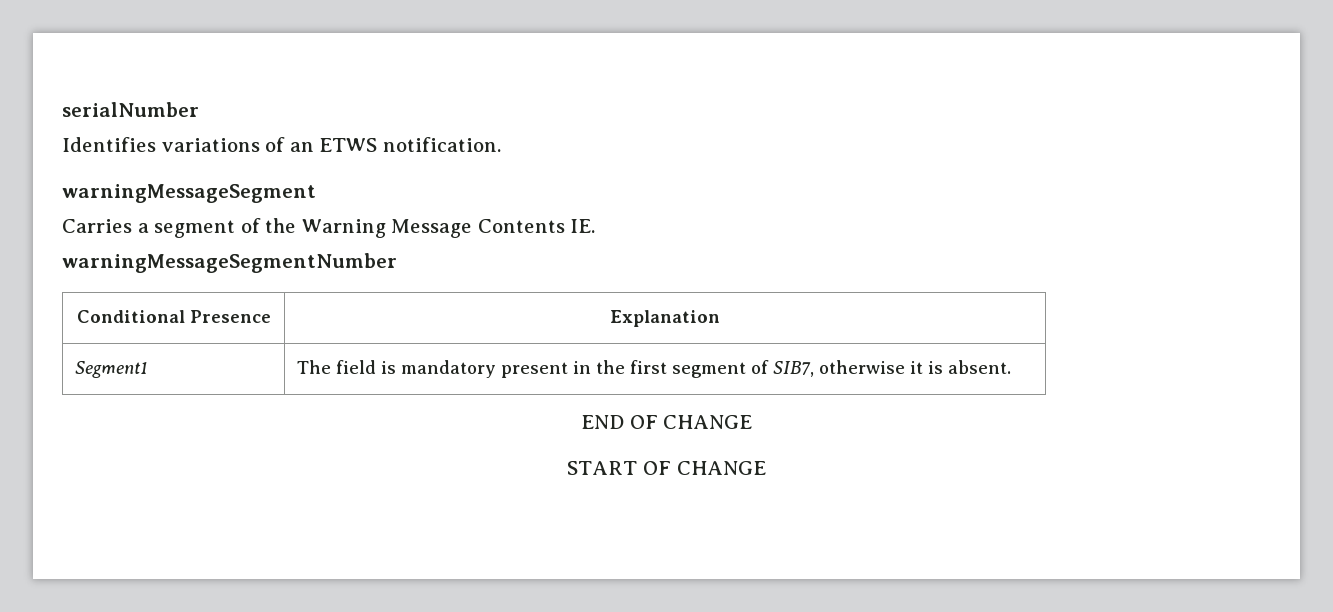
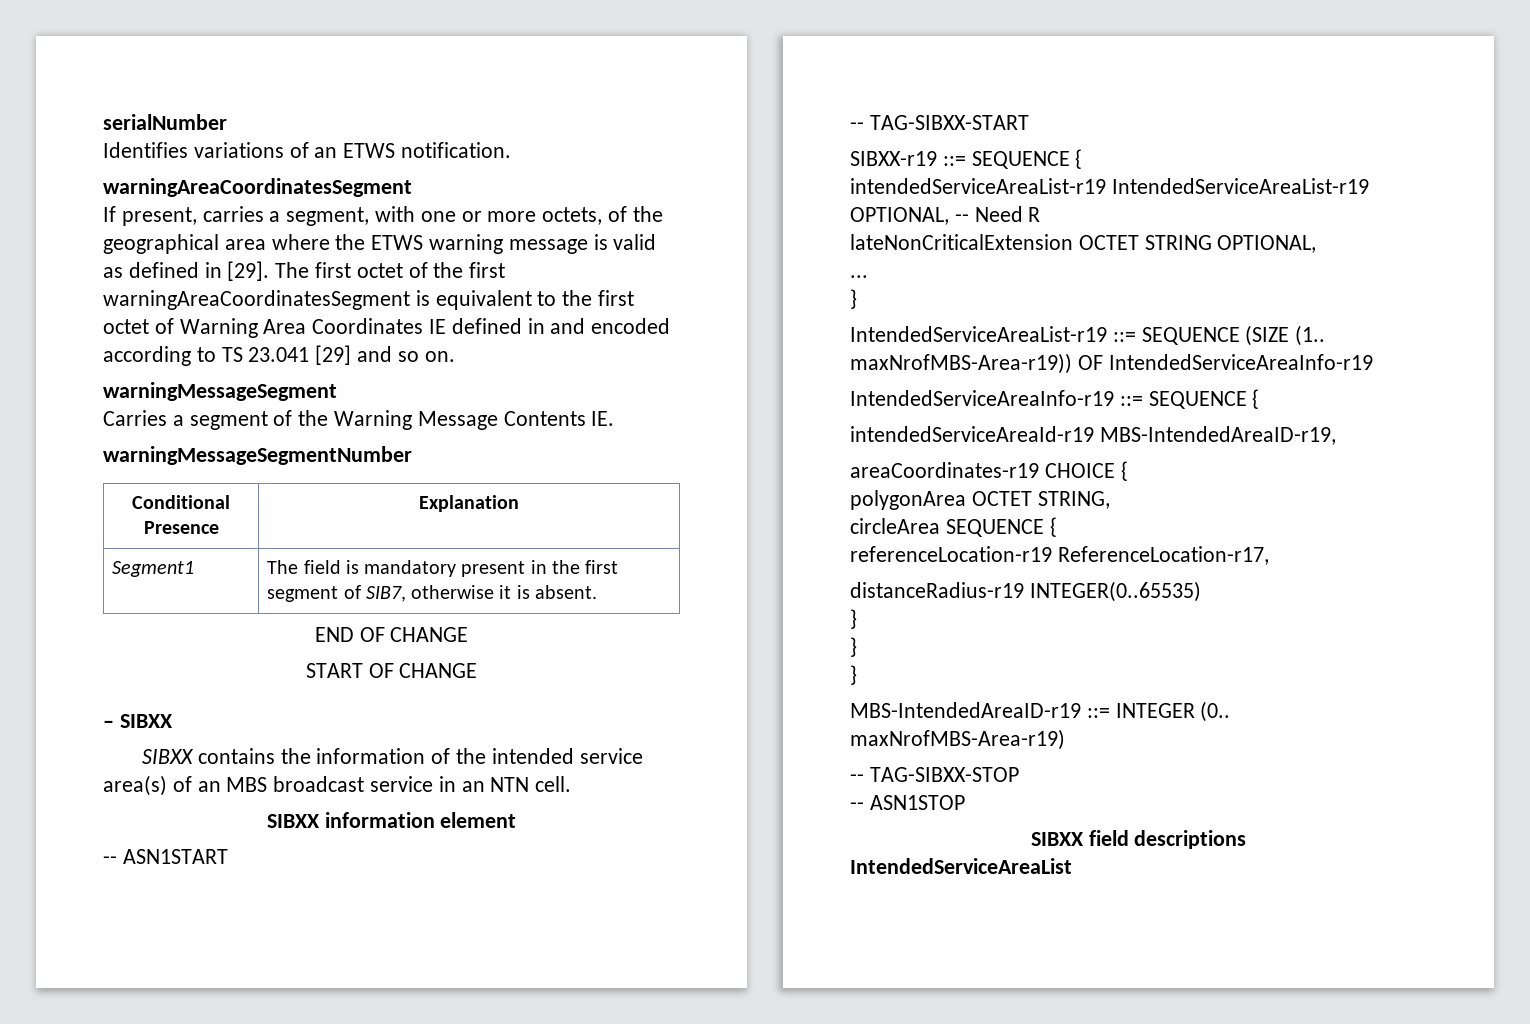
(501, 144) none -> [103,178,412,197] [103,206,663,226] [103,234,657,254] [103,261,506,281] [103,290,635,310] [103,318,671,338] [103,345,455,366] // warningAreaCoordinatesSegment // If present, carries a segment, with one or more octets, of the geographical area where the ETWS warning message is valid as defined in [29]. The first octet of the first warningAreaCoordinatesSegment is equivalent to the first octet of Warning Area Coordinates IE defined in and encoded according to TS 23.041 [29] and so on.
(766, 468) none -> [103,714,173,728] [141,748,643,764] [103,775,572,796] [266,812,517,828] [103,849,228,864] [850,115,1029,130] [850,149,1083,169] [850,178,1369,194] [850,206,1041,225] [850,234,1317,253] [850,275,868,278] [850,289,857,309] [850,325,1326,346] [850,353,1373,374] [850,389,1260,409] [850,426,1336,445] [850,461,1128,481] [850,490,1110,510] [850,517,1057,537] [850,546,1269,565] [850,581,1201,602] [850,609,857,629] [850,637,857,657] [850,665,857,685] [850,701,1231,722] [850,729,1065,750] [850,767,1019,782] [850,795,965,810] [1030,830,1247,849] [850,858,1072,874] // – SIBXX // SIBXX contains the information of the intended service area(s) of an MBS broadcast service in an NTN cell. // SIBXX information element // -- ASN1START // -- TAG-SIBXX-START // SIBXX-r19 ::= SEQUENCE { // intendedServiceAreaList-r19 IntendedServiceAreaList-r19 OPTIONAL, -- Need R // lateNonCriticalExtension OCTET STRING OPTIONAL, // ... // } // IntendedServiceAreaList-r19 ::= SEQUENCE (SIZE (1.. maxNrofMBS-Area-r19)) OF IntendedServiceAreaInfo-r19 // IntendedServiceAreaInfo-r19 ::= SEQUENCE { // intendedServiceAreaId-r19 MBS-IntendedAreaID-r19, // areaCoordinates-r19 CHOICE { // polygonArea OCTET STRING, // circleArea SEQUENCE { // referenceLocation-r19 ReferenceLocation-r17, // distanceRadius-r19 INTEGER(0..65535) // } // } // } // MBS-IntendedAreaID-r19 ::= INTEGER (0.. maxNrofMBS-Area-r19) // -- TAG-SIBXX-STOP // -- ASN1STOP // SIBXX field descriptions // IntendedServiceAreaList

